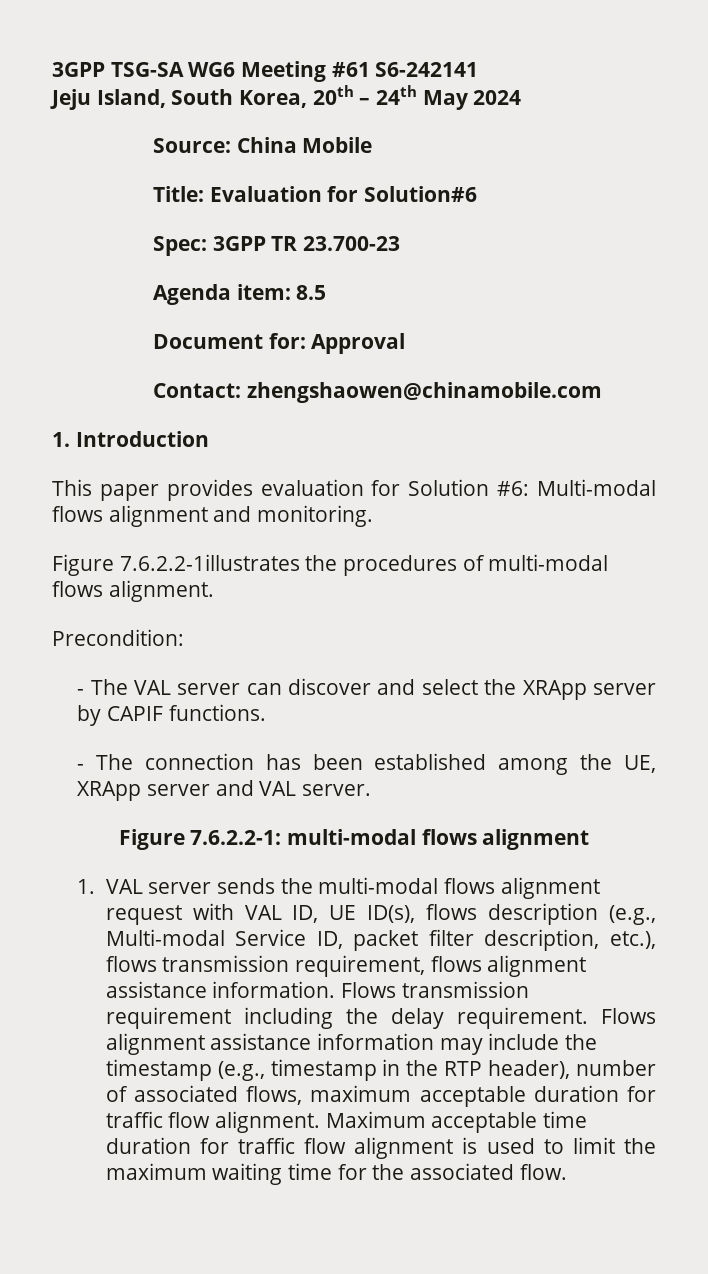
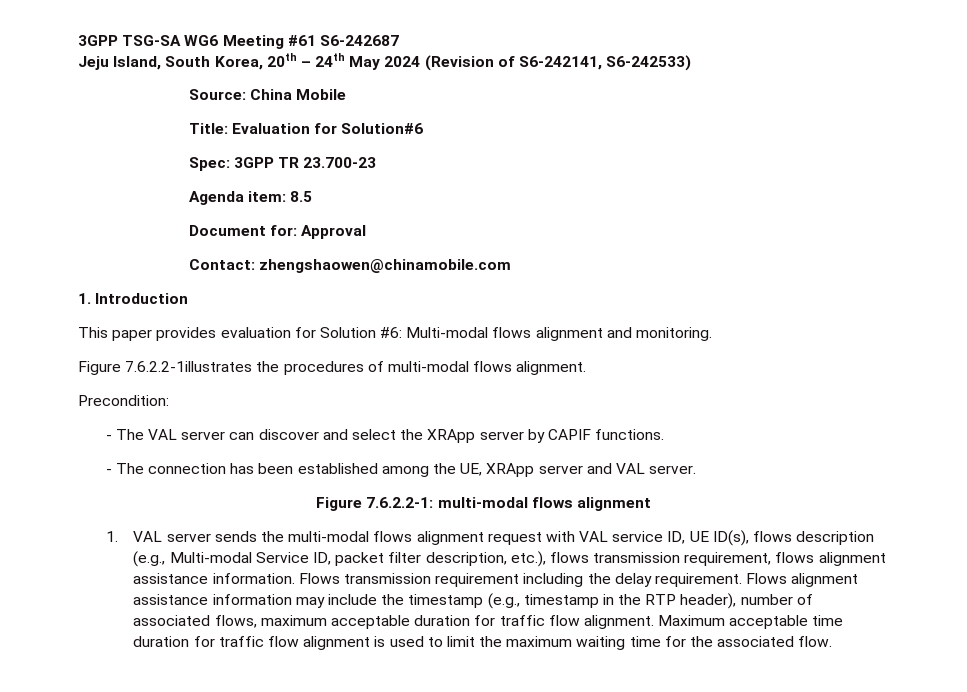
[375,62,479,77] S6-242141 -> [319,35,399,46] S6-242687
(522, 97) none -> [424,55,692,71] (Revision of S6-242141, S6-242533)
(282, 912) none -> [612,531,664,542] service

